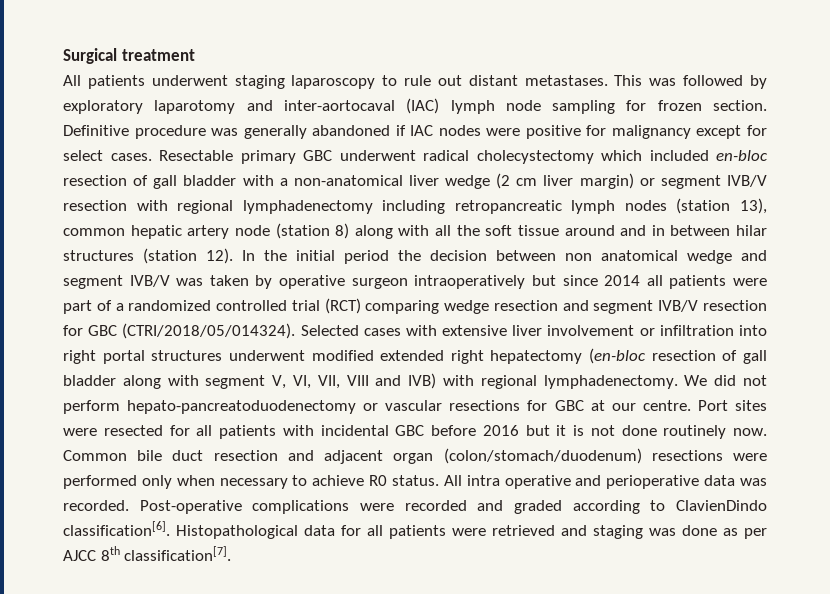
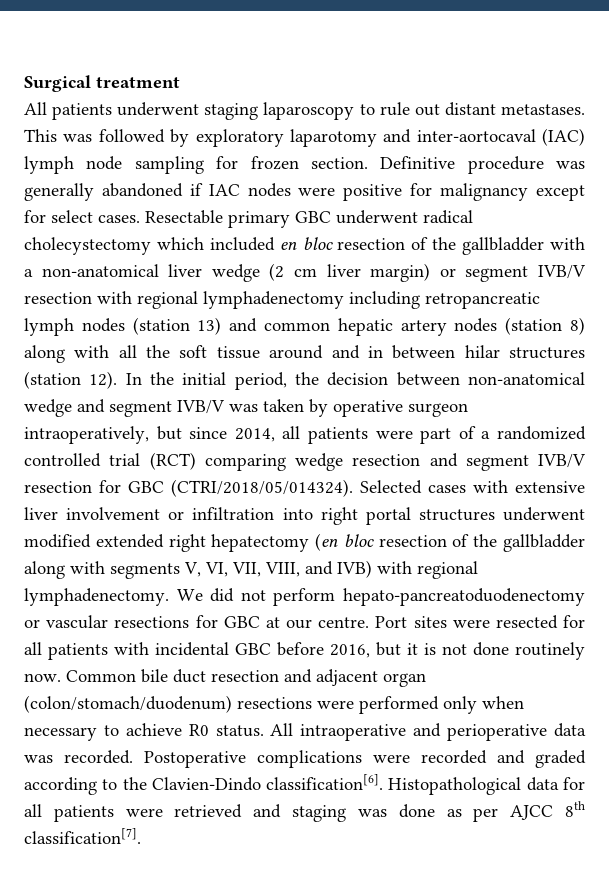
[716,150,768,161] [63,175,237,189] en-bloc resection of gall bladder -> [279,237,545,255] en bloc resection of the gallbladder
[739,198,767,214] 13), -> [197,317,258,335] 13) and
[234,225,270,236] node -> [454,318,498,332] nodes
[344,250,389,264] period -> [234,372,287,390] period,
[565,250,678,261] non anatomical -> [467,372,585,385] non-anatomical
[414,275,526,289] intraoperatively -> [24,426,149,444] intraoperatively,
[604,275,641,286] 2014 -> [234,428,275,442] 2014,
[589,348,767,364] [63,375,266,389] (en-bloc resection of gall bladder along with segment -> [315,533,585,552] [24,561,180,579] (en bloc resection of the gallbladder along with segments
[346,375,369,386] VIII -> [265,562,300,577] VIII,
[482,425,519,436] 2016 -> [330,644,370,658] 2016,
[466,475,571,489] intra operative -> [300,724,407,741] intraoperative
[139,500,242,514] Post-operative -> [144,751,246,768] Postoperative
[676,500,767,511] ClavienDindo -> [122,777,261,791] the Clavien-Dindo

